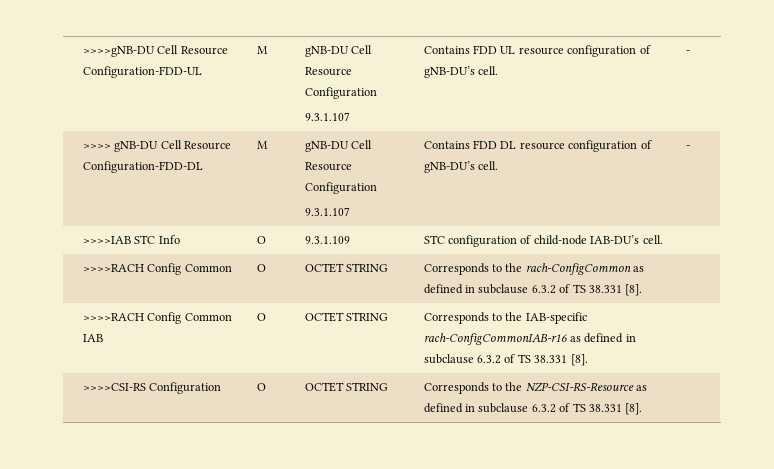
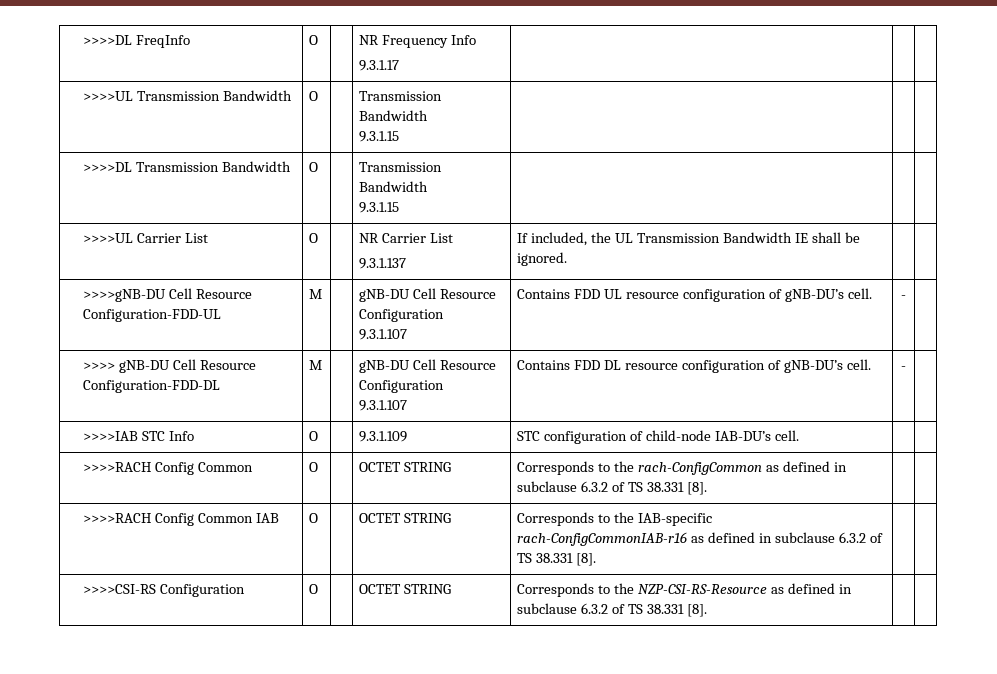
(83, 51) none -> [83,35,191,48] [309,35,319,45] [359,35,477,48] [359,60,400,71] [83,90,293,101] [309,91,319,101] [359,91,443,101] [359,110,429,121] [359,131,400,142] [83,161,292,172] [309,162,319,172] [359,162,443,172] [359,181,429,192] [359,202,400,213] [83,233,209,243] [309,233,319,243] [359,233,454,243] [359,258,407,269] [517,232,860,246] [517,252,568,266] >>>>DL FreqInfo | O | | NR Frequency Info // 9.3.1.17 | | | // >>>>UL Transmission Bandwidth | O | | Transmission Bandwidth // 9.3.1.15 | | | // >>>>DL Transmission Bandwidth | O | | Transmission Bandwidth // 9.3.1.15 | | | // >>>>UL Carrier List | O | | NR Carrier List // 9.3.1.137 | If included, the UL Transmission Bandwidth IE shall be ignored. | | //

